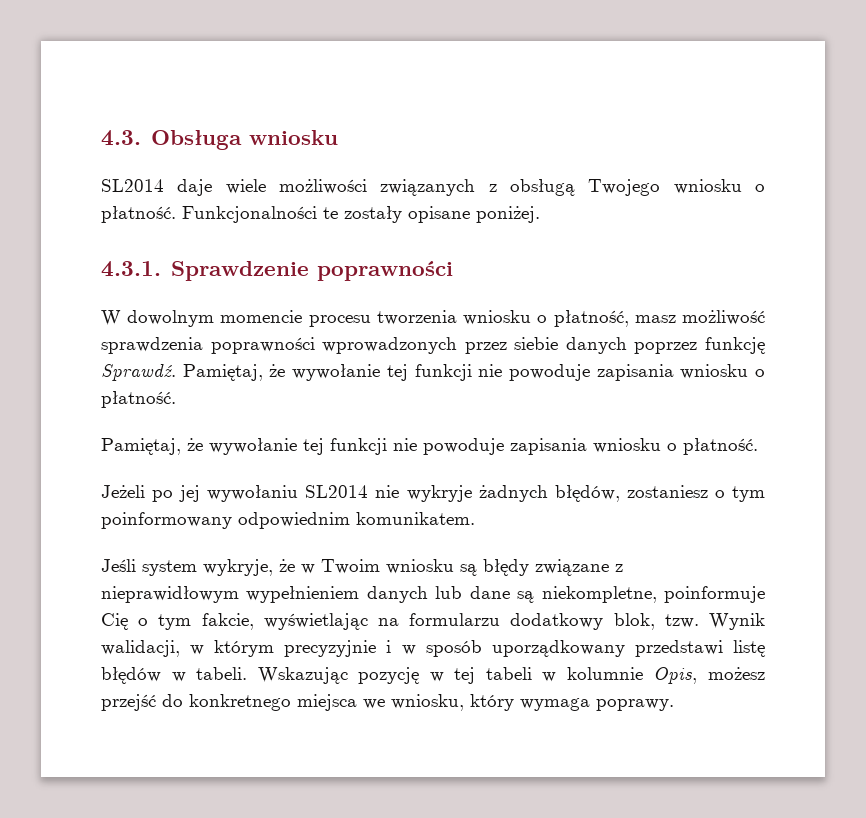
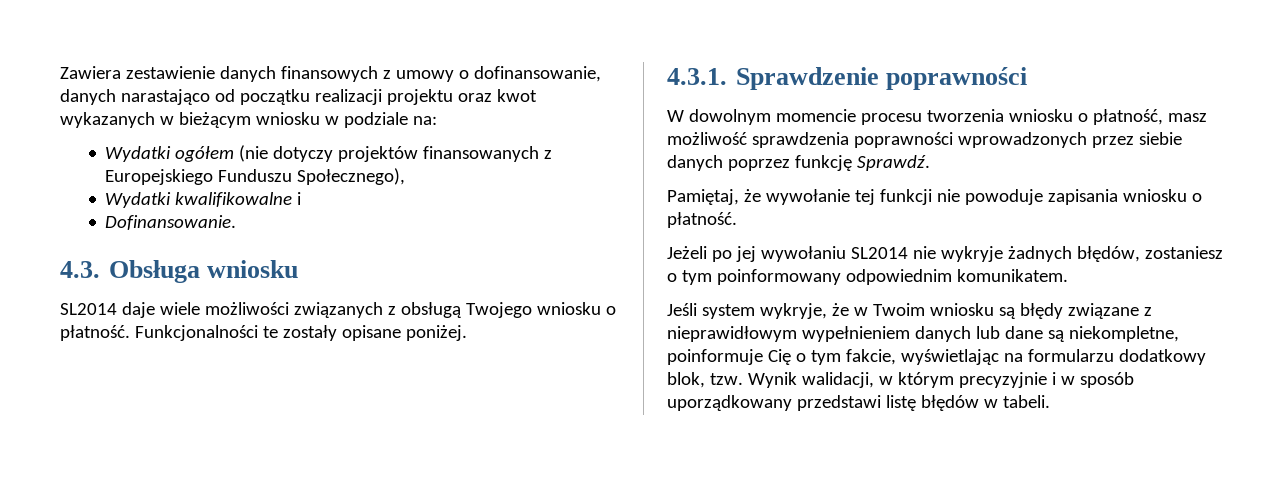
(101, 138) none -> [60,66,601,82] [60,89,537,105] [60,112,437,128] [105,145,553,162] [105,168,406,185] [105,192,302,208] [105,215,237,230] Zawiera zestawienie danych finansowych z umowy o dofinansowanie, danych narastająco od początku realizacji projektu oraz kwot wykazanych w bieżącym wniosku w podziale na: // Wydatki ogółem (nie dotyczy projektów finansowanych z Europejskiego Funduszu Społecznego), // Wydatki kwalifikowalne i // Dofinansowanie. //
[182,364,765,381] [101,391,176,408] Pamiętaj, że wywołanie tej funkcji nie powoduje zapisania wniosku o płatność. -> (930, 163) none
[257,667,765,684] [101,694,674,711] Wskazując pozycję w tej tabeli w kolumnie Opis, możesz przejść do konkretnego miejsca we wniosku, który wymaga poprawy. -> (1050, 401) none

